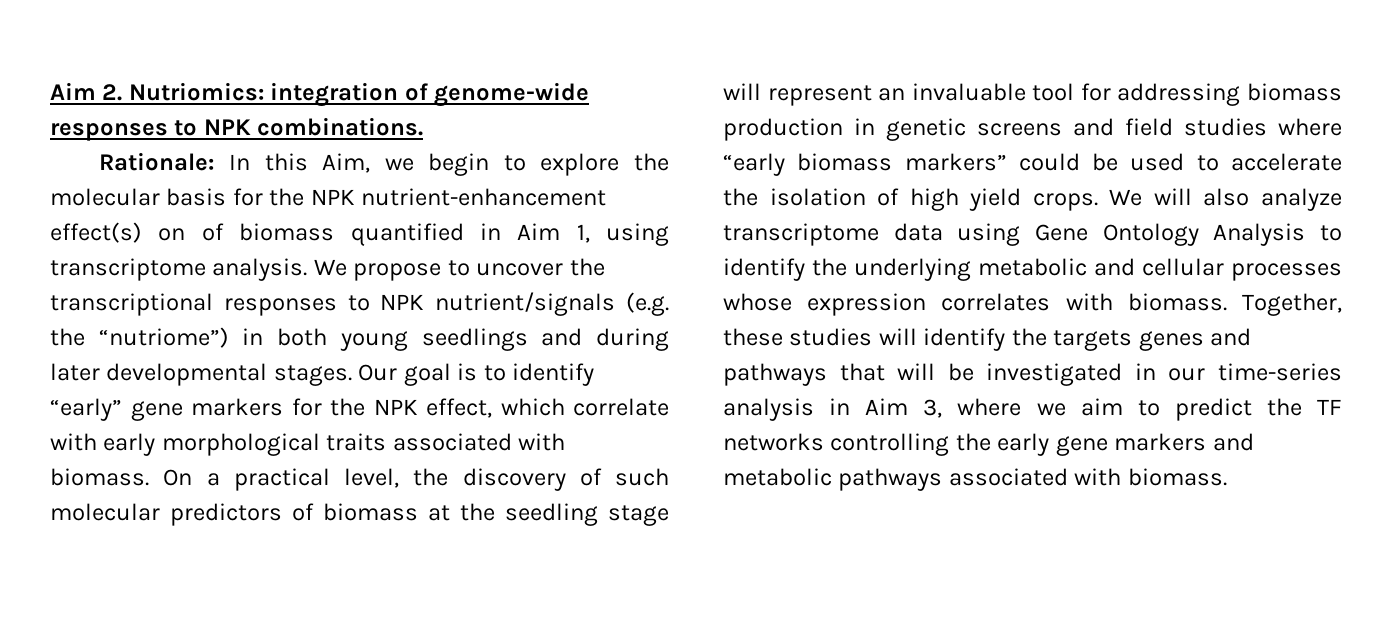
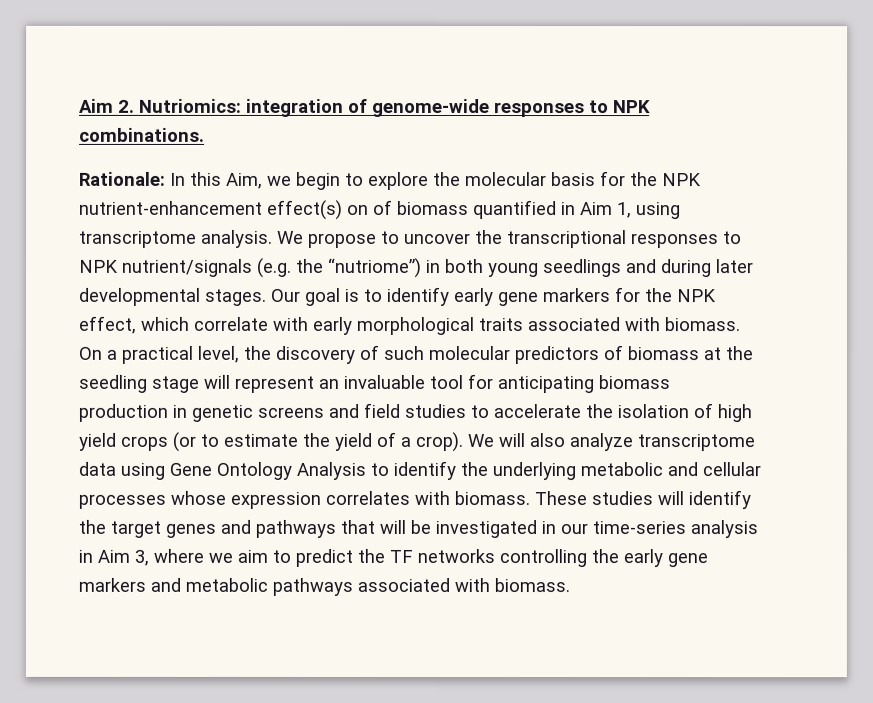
[50,398,122,421] “early” -> [454,288,494,307] early
[1117,83,1241,106] addressing -> [497,376,594,394] anticipating
[1278,118,1342,136] [723,153,1185,176] where “early biomass markers” could be used -> (466, 411) none
[1032,193,1098,211] crops. -> [120,431,463,453] crops (or to estimate the yield of a crop).
[1242,293,1342,316] [723,328,783,346] Together, these -> [534,491,587,506] These
[1053,330,1133,351] targets -> [110,520,161,538] target

